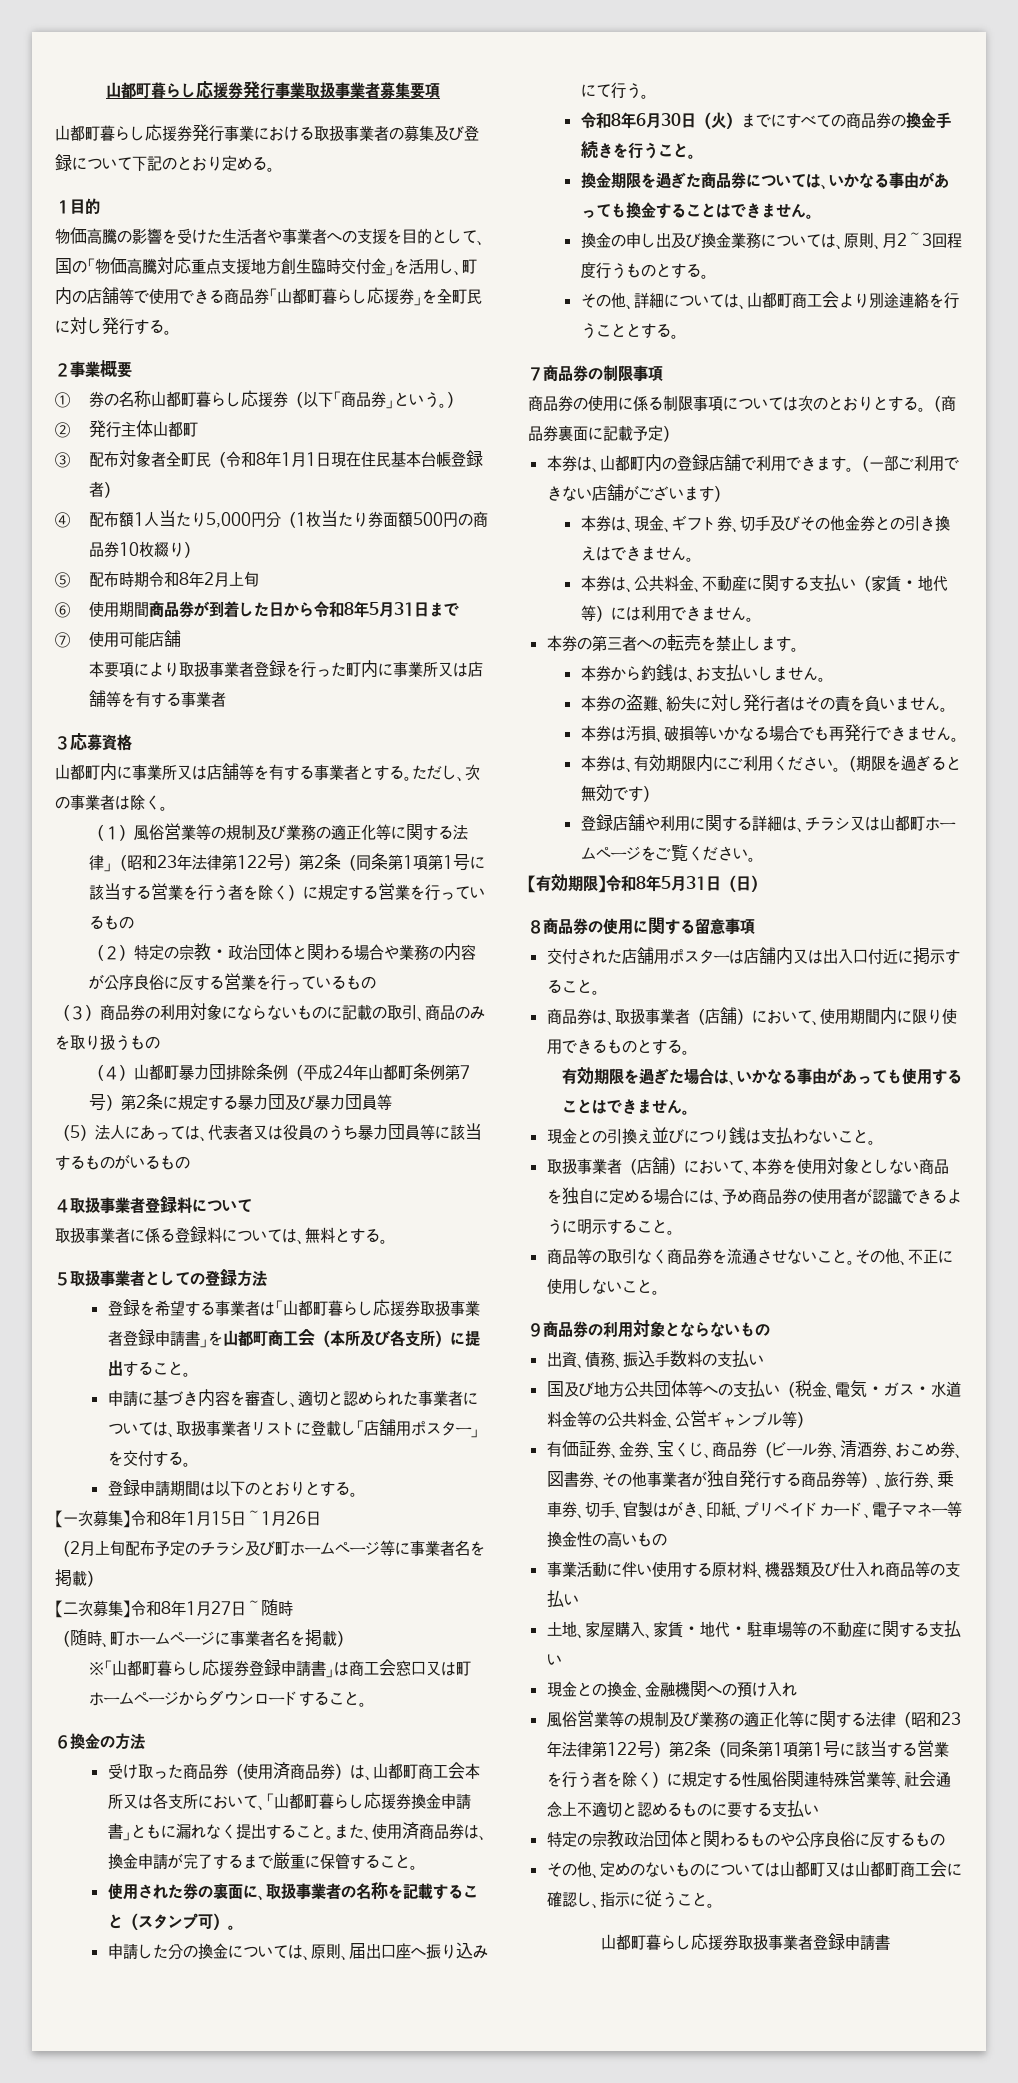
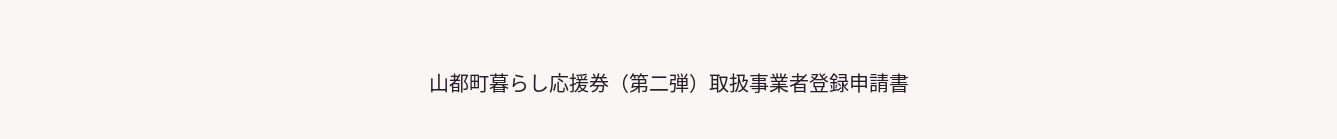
[105,81,440,99] [55,124,479,142] [55,154,275,172] [55,198,100,215] [55,227,485,246] [55,257,477,276] [55,287,482,306] [55,317,172,335] [55,360,132,378] [55,390,462,409] [55,420,198,438] [55,450,483,468] [88,481,119,498] [55,510,488,528] [88,541,199,558] [55,571,259,588] [55,601,459,618] [55,630,181,648] [88,660,483,678] [88,690,226,708] [55,733,132,751] [55,763,480,782] [55,794,168,811] [88,823,468,841] [88,853,485,872] [88,883,485,901] [88,915,134,930] [88,943,476,961] [88,973,376,991] [55,1003,485,1022] [55,1035,160,1051] [88,1063,470,1081] [88,1093,392,1111] [55,1123,482,1142] [55,1154,190,1171] [55,1196,252,1214] [55,1226,388,1245] [55,1269,267,1287] [107,1299,480,1317] [107,1329,480,1348] [107,1360,191,1377] [107,1389,478,1408] [107,1419,479,1438] [107,1450,191,1467] [107,1479,358,1497] [55,1510,321,1528] [55,1540,485,1557] [55,1569,102,1587] [55,1599,293,1618] [55,1629,352,1648] [88,1659,471,1678] [88,1690,367,1707] [55,1733,145,1750] [107,1762,480,1781] [107,1792,471,1811] [107,1822,487,1841] [107,1852,418,1870] [107,1882,478,1900] [107,1913,236,1930] [107,1942,488,1961] [580,82,649,99] [580,112,951,129] [580,141,696,159] [580,172,949,189] [580,202,814,219] [580,232,962,250] [580,262,709,279] [580,291,959,310] [580,323,679,339] [528,365,663,382] [528,395,956,412] [528,425,678,442] [546,454,959,473] [546,484,729,502] [580,515,950,533] [580,546,694,562] [580,574,948,593] [580,605,754,622] [546,634,799,652] [580,664,826,683] [580,694,948,713] [580,724,959,743] [580,754,961,773] [580,784,658,802] [580,814,956,833] [580,844,756,862] [528,874,766,893] [528,917,755,935] [546,947,960,965] [546,979,600,995] [546,1007,957,1026] [546,1039,690,1055] [561,1067,962,1085] [561,1099,690,1115] [546,1127,876,1145] [546,1157,949,1176] [546,1187,962,1206] [546,1219,675,1235] [546,1248,953,1266] [546,1278,660,1295] [528,1320,770,1338] [546,1350,764,1369] [546,1380,961,1399] [546,1410,812,1429] [546,1440,963,1459] [546,1470,954,1489] [546,1501,962,1519] [546,1531,667,1548] [546,1561,960,1579] [546,1590,579,1607] [546,1620,961,1639] [546,1654,562,1665] [546,1681,797,1699] [546,1710,961,1728] [546,1740,949,1758] [546,1770,951,1789] [546,1800,819,1818] [546,1830,945,1848] [546,1860,962,1879] [546,1890,715,1909] [601,1933,890,1951] 山都町暮らし応援券発行事業取扱事業者募集要項 // 山都町暮らし応援券発行事業における取扱事業者の募集及び登録について下記のとおり定める。 // １目的 // 物価高騰の影響を受けた生活者や事業者への支援を目的として、国の「物価高騰対応重点支援地方創生臨時交付金」を活用し、町内の店舗等で使用できる商品券「山都町暮らし応援券」を全町民に対し発行する。 // ２事業概要 // ①券の名称山都町暮らし応援券（以下「商品券」という。） // ②発行主体山都町 // ③配布対象者全町民（令和8年1月1日現在住民基本台帳登録者） // ④配布額1人当たり5,000円分（1枚当たり券面額500円の商品券10枚綴り） // ⑤配布時期令和8年2月上旬 // ⑥使用期間商品券が到着した日から令和8年5月31日まで // ⑦使用可能店舗 // 本要項により取扱事業者登録を行った町内に事業所又は店舗等を有する事業者 // ３応募資格 // 山都町内に事業所又は店舗等を有する事業者とする。ただし、次の事業者は除く。 // （１）風俗営業等の規制及び業務の適正化等に関する法律」（昭和23年法律第122号）第2条（同条第1項第1号に該当する営業を行う者を除く）に規定する営業を行っているもの // （２）特定の宗教・政治団体と関わる場合や業務の内容が公序良俗に反する営業を行っているもの // （３）商品券の利用対象にならないものに記載の取引、商品のみを取り扱うもの // （４）山都町暴力団排除条例（平成24年山都町条例第7号）第2条に規定する暴力団及び暴力団員等 // （5）法人にあっては、代表者又は役員のうち暴力団員等に該当するものがいるもの // ４取扱事業者登録料について // 取扱事業者に係る登録料については、無料とする。 // ５取扱事業者としての登録方法 // 登録を希望する事業者は「山都町暮らし応援券取扱事業者登録申請書」を山都町商工会（本所及び各支所）に提出すること。 // 申請に基づき内容を審査し、適切と認められた事業者については、取扱事業者リストに登載し「店舗用ポスター」を交付する。 // 登録申請期間は以下のとおりとする。 // 【一次募集】令和8年1月15日～1月26日 // （2月上旬配布予定のチラシ及び町ホームページ等に事業者名を掲載） // 【二次募集】令和8年1月27日～随時 // （随時、町ホームページに事業者名を掲載） // ※「山都町暮らし応援券登録申請書」は商工会窓口又は町ホームページからダウンロードすること。 // ６換金の方法 // 受け取った商品券（使用済商品券）は、山都町商工会本所又は各支所において、「山都町暮らし応援券換金申請書」ともに漏れなく提出すること。また、使用済商品券は、換金申請が完了するまで厳重に保管すること。 // 使用された券の裏面に、取扱事業者の名称を記載すること（スタンプ可）。 // 申請した分の換金については、原則、届出口座へ振り込みにて行う。 // 令和8年6月30日（火）までにすべての商品券の換金手続きを行うこと。 // 換金期限を過ぎた商品券については、いかなる事由があっても換金することはできません。 // 換金の申し出及び換金業務については、原則、月2～3回程度行うものとする。 // その他、詳細については、山都町商工会より別途連絡を行うこととする。 // ７商品券の制限事項 // 商品券の使用に係る制限事項については次のとおりとする。（商品券裏面に記載予定） // 本券は、山都町内の登録店舗で利用できます。（一部ご利用できない店舗がございます） // 本券は、現金、ギフト券、切手及びその他金券との引き換えはできません。 // 本券は、公共料金、不動産に関する支払い（家賃・地代等）には利用できません。 // 本券の第三者への転売を禁止します。 // 本券から釣銭は、お支払いしません。 // 本券の盗難、紛失に対し発行者はその責を負いません。 // 本券は汚損、破損等いかなる場合でも再発行できません。 // 本券は、有効期限内にご利用ください。（期限を過ぎると無効です） // 登録店舗や利用に関する詳細は、チラシ又は山都町ホームページをご覧ください。 // 【有効期限】令和8年5月31日（日） // ８商品券の使用に関する留意事項 // 交付された店舗用ポスターは店舗内又は出入口付近に掲示すること。 // 商品券は、取扱事業者（店舗）において、使用期間内に限り使用できるものとする。 // 有効期限を過ぎた場合は、いかなる事由があっても使用することはできません。 // 現金との引換え並びにつり銭は支払わないこと。 // 取扱事業者（店舗）において、本券を使用対象としない商品を独自に定める場合には、予め商品券の使用者が認識できるように明示すること。 // 商品等の取引なく商品券を流通させないこと。その他、不正に使用しないこと。 // ９商品券の利用対象とならないもの // 出資、債務、振込手数料の支払い // 国及び地方公共団体等への支払い（税金、電気・ガス・水道料金等の公共料金、公営ギャンブル等） // 有価証券、金券、宝くじ、商品券（ビール券、清酒券、おこめ券、図書券、その他事業者が独自発行する商品券等）、旅行券、乗車券、切手、官製はがき、印紙、プリペイドカード、電子マネー等換金性の高いもの // 事業活動に伴い使用する原材料、機器類及び仕入れ商品等の支払い // 土地、家屋購入、家賃・地代・駐車場等の不動産に関する支払い // 現金との換金、金融機関への預け入れ // 風俗営業等の規制及び業務の適正化等に関する法律（昭和23年法律第122号）第2条（同条第1項第1号に該当する営業を行う者を除く）に規定する性風俗関連特殊営業等、社会通念上不適切と認めるものに要する支払い // 特定の宗教政治団体と関わるものや公序良俗に反するもの // その他、定めのないものについては山都町又は山都町商工会に確認し、指示に従うこと。 // 山都町暮らし応援券取扱事業者登録申請書 -> [428,73,909,93] 山都町暮らし応援券（第二弾）取扱事業者登録申請書

